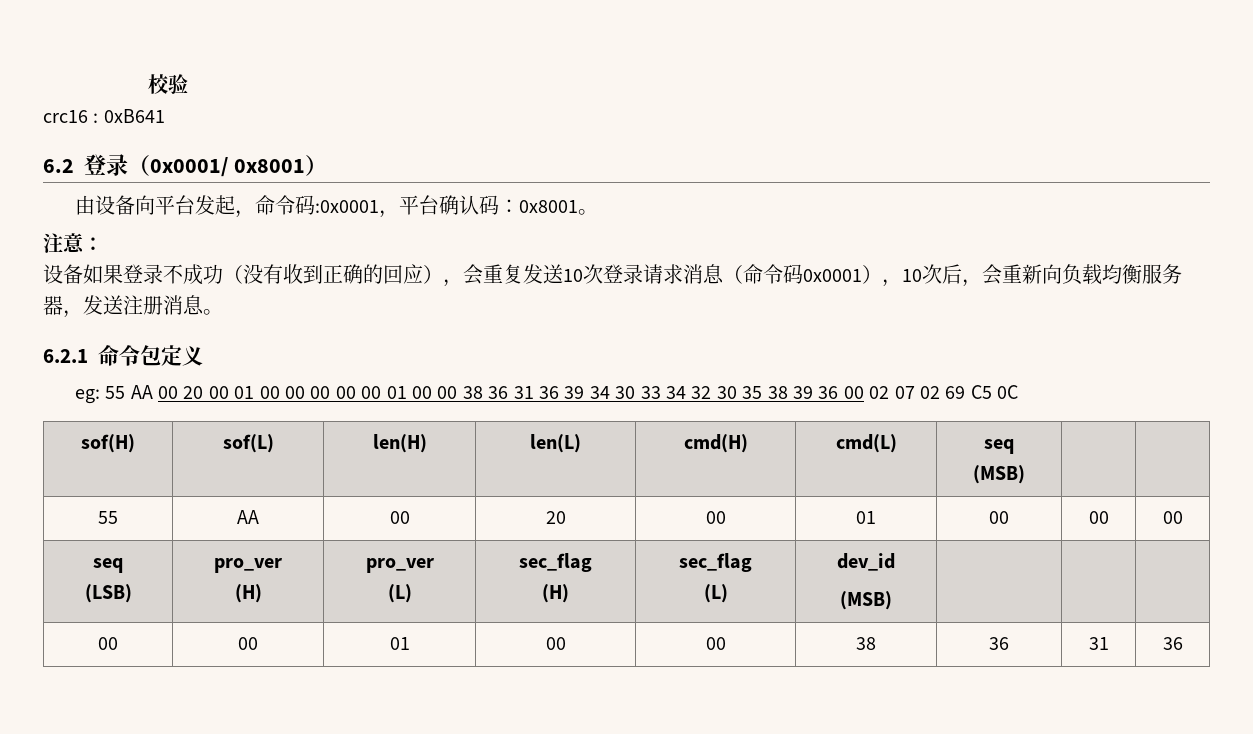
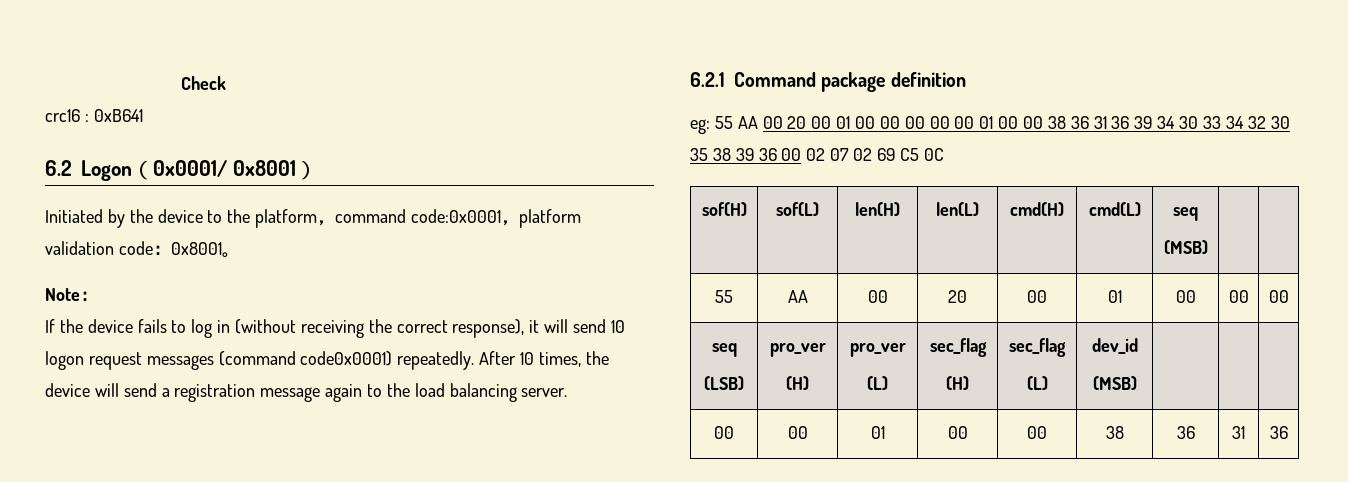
[147,74,188,94] 校验 -> [181,76,227,90] Check
[84,154,128,176] 登录 -> [81,160,132,181] Logon
[74,195,499,218] 由设备向平台发起，命令码:0x0001，平台确认码 -> [45,209,582,228] [45,241,153,255] Initiated by the device to the platform，command code:0x0001，platform validation code
[43,233,84,253] 注意 -> [45,288,80,301] Note
[43,264,1182,287] [43,295,223,318] [43,345,203,366] 设备如果登录不成功（没有收到正确的回应），会重复发送10次登录请求消息（命令码0x0001），10次后，会重新向负载均衡服务器，发送注册消息。 // 6.2.1命令包定义 -> [45,319,625,338] [45,351,609,370] [45,383,568,402] [690,72,966,92] If the device fails to log in (without receiving the correct response), it will send 10 logon request messages (command code0x0001) repeatedly. After 10 times, the device will send a registration message again to the load balancing server. // 6.2.1 Command package definition

